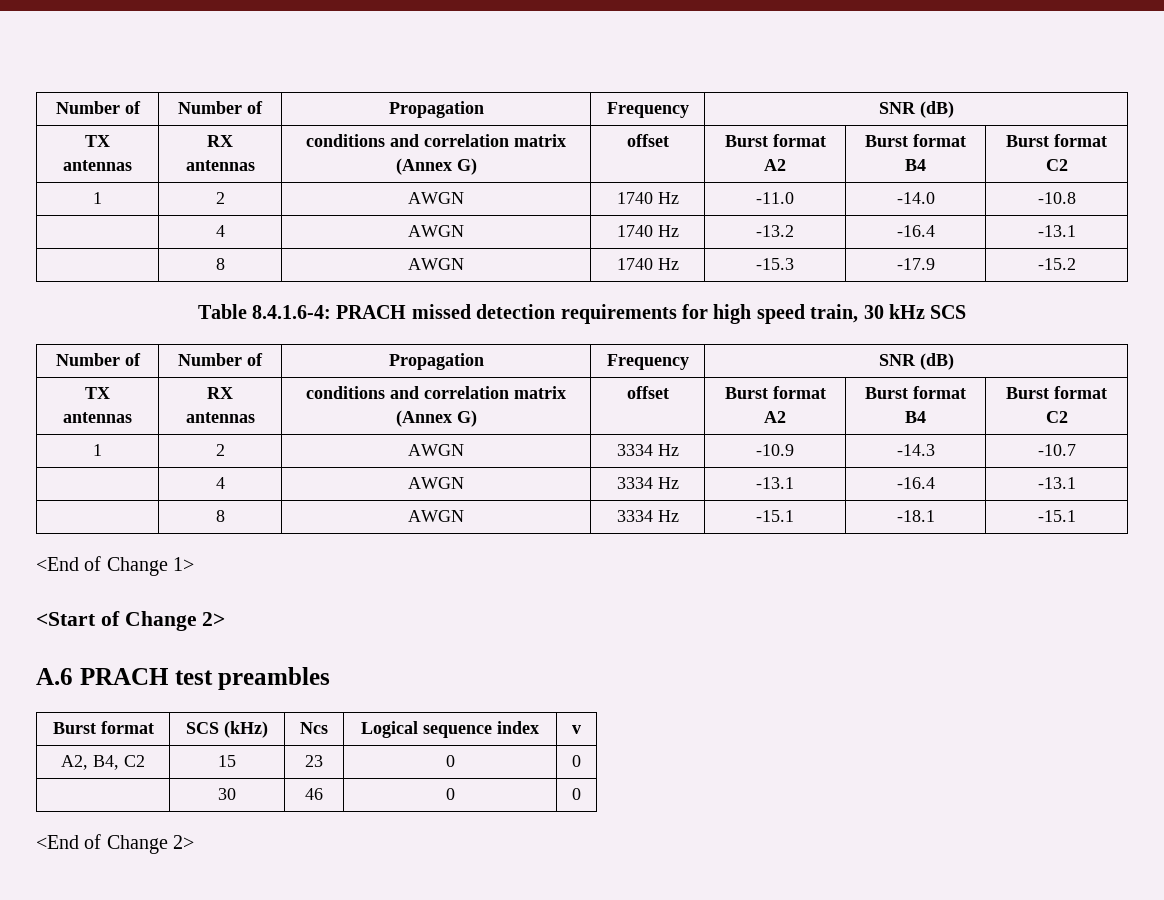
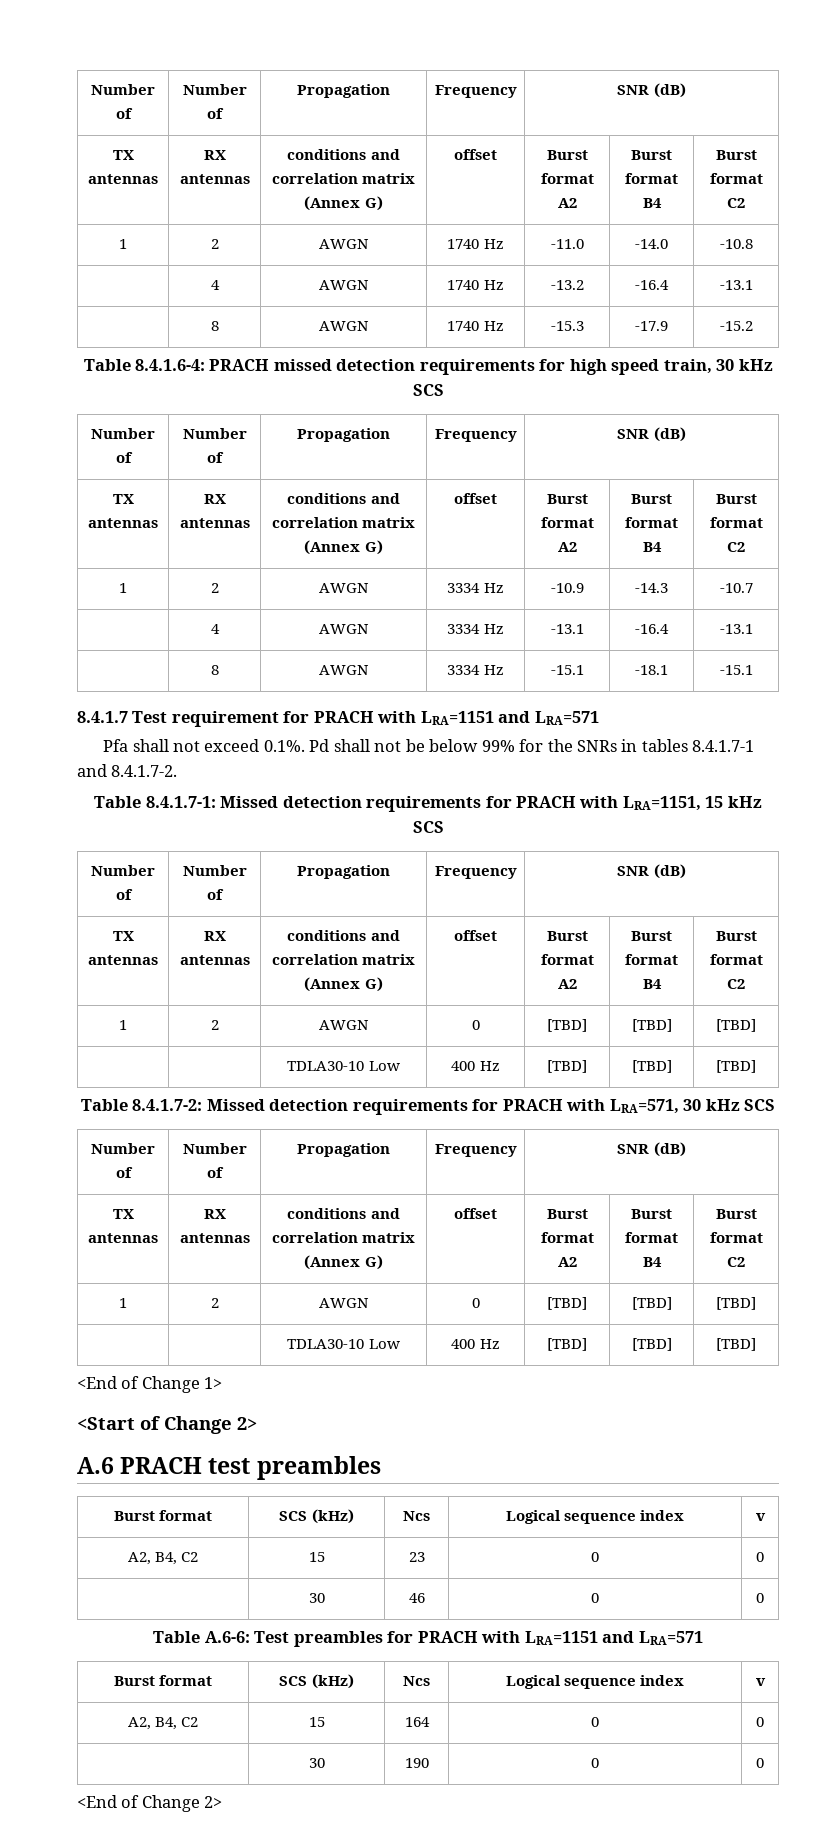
(1076, 516) none -> [77,711,599,727] [103,739,755,752] [77,764,178,777] [94,796,762,812] [412,821,444,833] [91,865,155,876] [115,889,133,900] [182,865,247,876] [207,889,224,900] [297,865,390,879] [434,866,517,879] [617,864,686,879] [112,931,134,941] [88,955,158,965] [203,931,226,941] [179,955,250,965] [287,930,400,941] [271,954,416,965] [304,977,383,992] [454,930,497,941] [546,931,588,941] [540,954,594,965] [557,979,577,989] [631,931,672,941] [625,954,678,965] [642,979,662,989] [715,931,757,941] [709,954,763,965] [727,979,745,989] [119,1020,127,1030] [210,1020,219,1030] [319,1020,369,1030] [471,1020,480,1030] [547,1019,587,1032] [631,1019,672,1032] [716,1019,756,1032] [287,1061,400,1071] [451,1061,500,1071] [547,1060,587,1073] [631,1060,672,1073] [716,1060,756,1073] [80,1099,776,1115] [91,1143,155,1154] [115,1167,133,1178] [182,1143,247,1154] [207,1167,224,1178] [297,1143,390,1157] [434,1144,517,1157] [617,1142,686,1157] [112,1209,134,1219] [88,1233,158,1243] [203,1209,226,1219] [179,1233,250,1243] [287,1208,400,1219] [271,1232,416,1243] [304,1255,383,1270] [454,1208,497,1219] [546,1209,588,1219] [540,1232,594,1243] [557,1257,577,1267] [631,1209,672,1219] [625,1232,678,1243] [642,1257,662,1267] [715,1209,757,1219] [709,1232,763,1243] [727,1257,745,1267] [119,1298,127,1308] [210,1298,219,1308] [319,1298,369,1308] [471,1298,480,1308] [547,1297,587,1310] [631,1297,672,1310] [716,1297,756,1310] [287,1339,400,1349] [451,1339,500,1349] [547,1338,587,1351] [631,1338,672,1351] [716,1338,756,1351] // 8.4.1.7 Test requirement for PRACH with LRA=1151 and LRA=571 // Pfa shall not exceed 0.1%. Pd shall not be below 99% for the SNRs in tables 8.4.1.7-1 and 8.4.1.7-2. // Table 8.4.1.7-1: Missed detection requirements for PRACH with LRA=1151, 15 kHz SCS // Number of | Number of | Propagation | Frequency | SNR (dB) // TX antennas | RX antennas | conditions and correlation matrix (Annex G) | offset | Burst format A2 | Burst format B4 | Burst format C2 // 1 | 2 | AWGN | 0 | [TBD] | [TBD] | [TBD] // | | TDLA30-10 Low | 400 Hz | [TBD] | [TBD] | [TBD] // Table 8.4.1.7-2: Missed detection requirements for PRACH with LRA=571, 30 kHz SCS // Number of | Number of | Propagation | Frequency | SNR (dB) // TX antennas | RX antennas | conditions and correlation matrix (Annex G) | offset | Burst format A2 | Burst format B4 | Burst format C2 // 1 | 2 | AWGN | 0 | [TBD] | [TBD] | [TBD] // | | TDLA30-10 Low | 400 Hz | [TBD] | [TBD] | [TBD]
(581, 794) none -> [153,1631,703,1647] [113,1675,213,1686] [279,1674,354,1689] [403,1676,430,1686] [505,1675,685,1689] [755,1678,766,1686] [127,1717,199,1730] [308,1717,325,1727] [404,1717,430,1727] [591,1717,599,1727] [756,1717,764,1727] [308,1758,325,1768] [404,1758,429,1768] [591,1758,599,1768] [756,1758,764,1768] // Table A.6-6: Test preambles for PRACH with LRA=1151 and LRA=571 // Burst format | SCS (kHz) | Ncs | Logical sequence index | v // A2, B4, C2 | 15 | 164 | 0 | 0 // | 30 | 190 | 0 | 0

